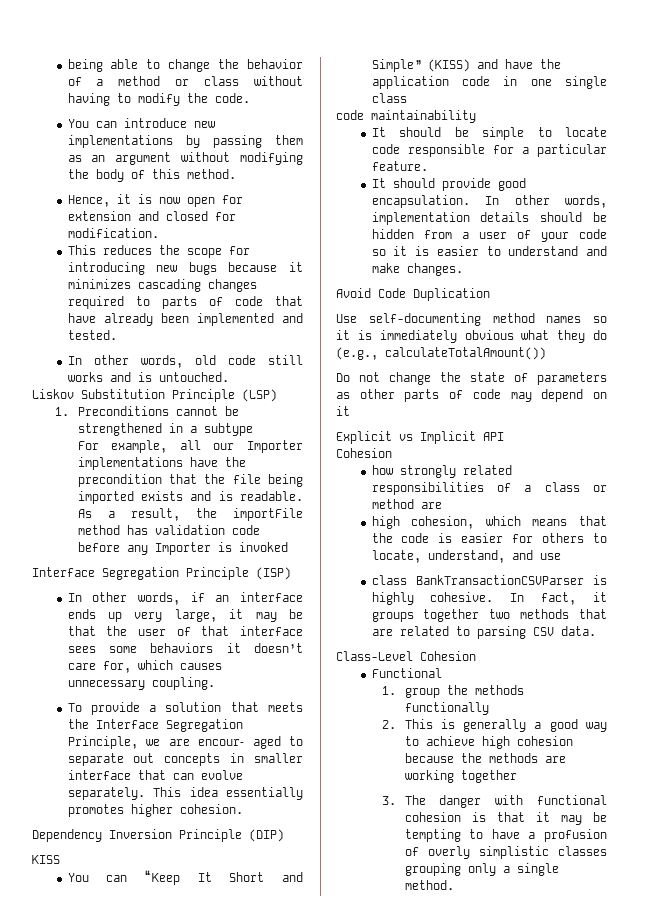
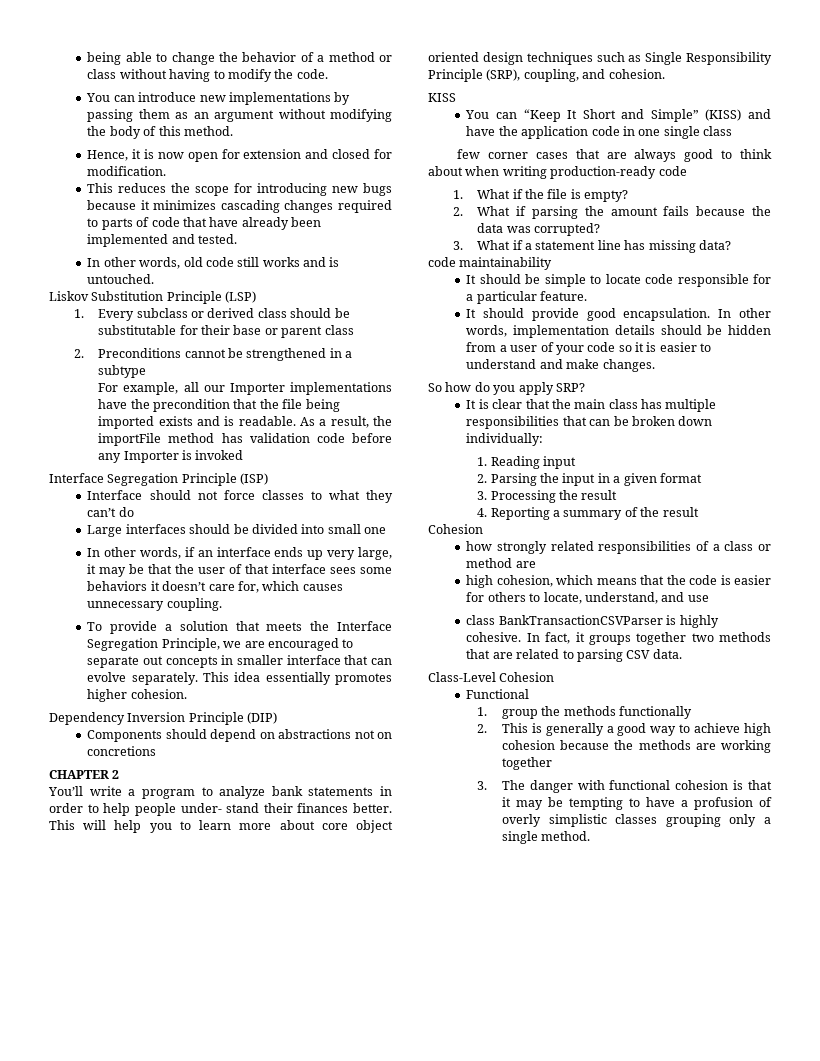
(69, 411) none -> [98,308,350,321] [98,325,354,338] [73,349,84,358] Every subclass or derived class should be substitutable for their base or parent class // 2.
(291, 573) none -> [87,490,394,503] [87,507,134,517] [87,524,387,537] // Interface should not force classes to what they can’t do // Large interfaces should be divided into small one
[197,736,281,749] encour‐ aged -> [267,638,339,651] encouraged
(284, 835) none -> [87,729,392,742] [87,746,157,756] [49,770,120,779] [48,786,392,799] [49,803,392,816] [49,820,393,833] [428,52,772,65] [428,69,665,82] // Components should depend on abstractions not on concretions // CHAPTER 2 // You’ll write a program to analyze bank statements in order to help people under‐ stand their finances better. This will help you to learn more about core object oriented design techniques such as Single Responsibility Principle (SRP), coupling, and cohesion.
(407, 98) none -> [456,149,772,162] [428,166,687,179] [452,189,629,202] [452,206,771,219] [477,223,601,236] [452,240,731,253] // few corner cases that are always good to think about when writing production-ready code // 1. What if the file is empty? // 2. What if parsing the amount fails because the data was corrupted? // 3. What if a statement line has missing data?
[336,288,490,301] [336,313,607,326] [336,330,607,343] [336,347,546,360] [336,372,607,385] [336,389,607,402] [336,406,350,416] [336,431,504,444] Avoid Code Duplication // Use self-documenting method names so it is immediately obvious what they do (e.g., calculateTotalAmount()) // Do not change the state of parameters as other parts of code may depend on it // Explicit vs Implicit API -> [428,382,585,395] [466,399,717,412] [466,416,713,429] [466,433,544,446] [477,456,577,469] [477,473,702,486] [477,490,618,503] [477,507,699,520] So how do you apply SRP? // It is clear that the main class has multiple responsibilities that can be broken down individually: // 1. Reading input // 2. Parsing the input in a given format // 3. Processing the result // 4. Reporting a summary of the result

